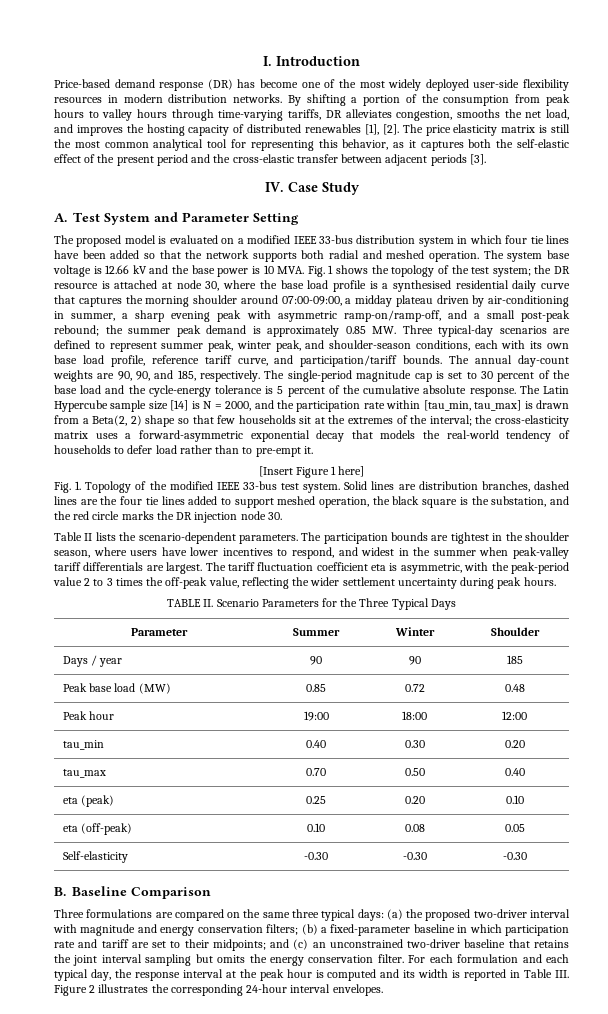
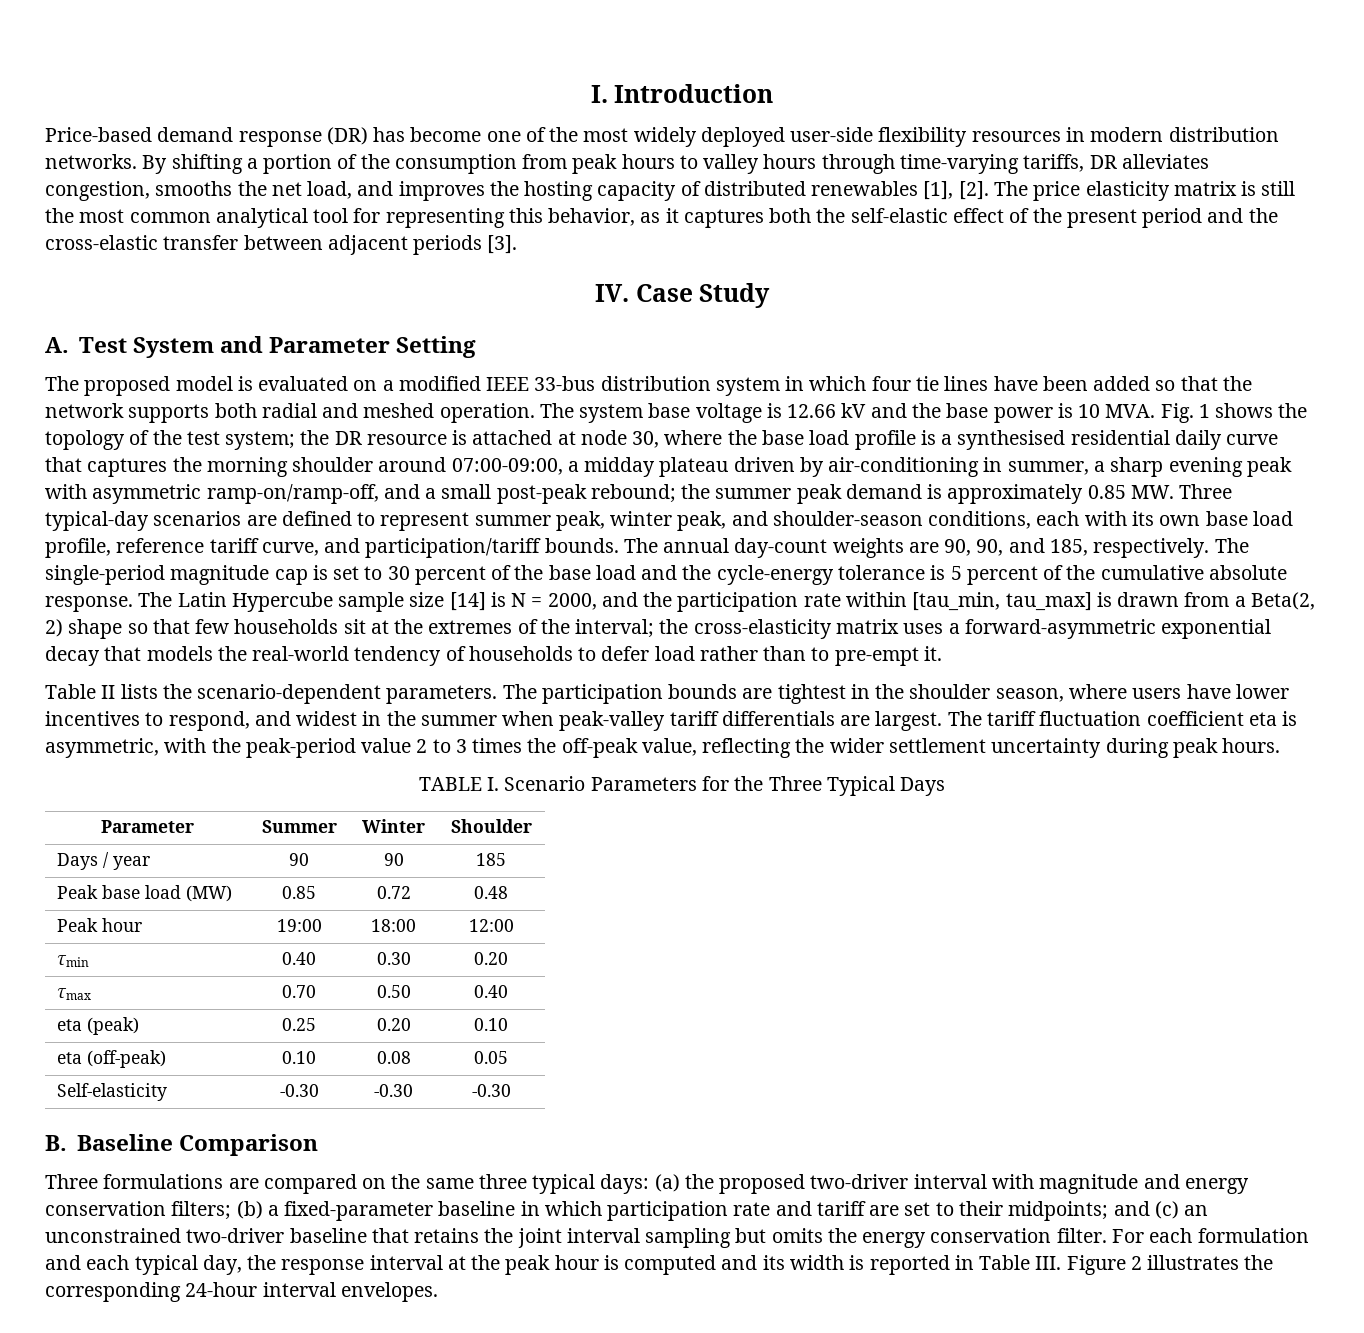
[258,466,365,478] [54,481,569,493] [54,496,569,508] [54,511,282,523] // [Insert Figure 1 here] // Fig. 1. Topology of the modified IEEE 33-bus test system. Solid lines are distribution branches, dashed lines are the four tie lines added to support meshed operation, the black square is the substation, and the red circle marks the DR injection node 30. -> (942, 653) none
[203,599,214,607] II. -> [487,777,500,791] I.
[62,740,104,750] tau_min -> [57,955,90,967] τmin
[62,769,106,778] tau_max -> [57,988,92,1000] τmax

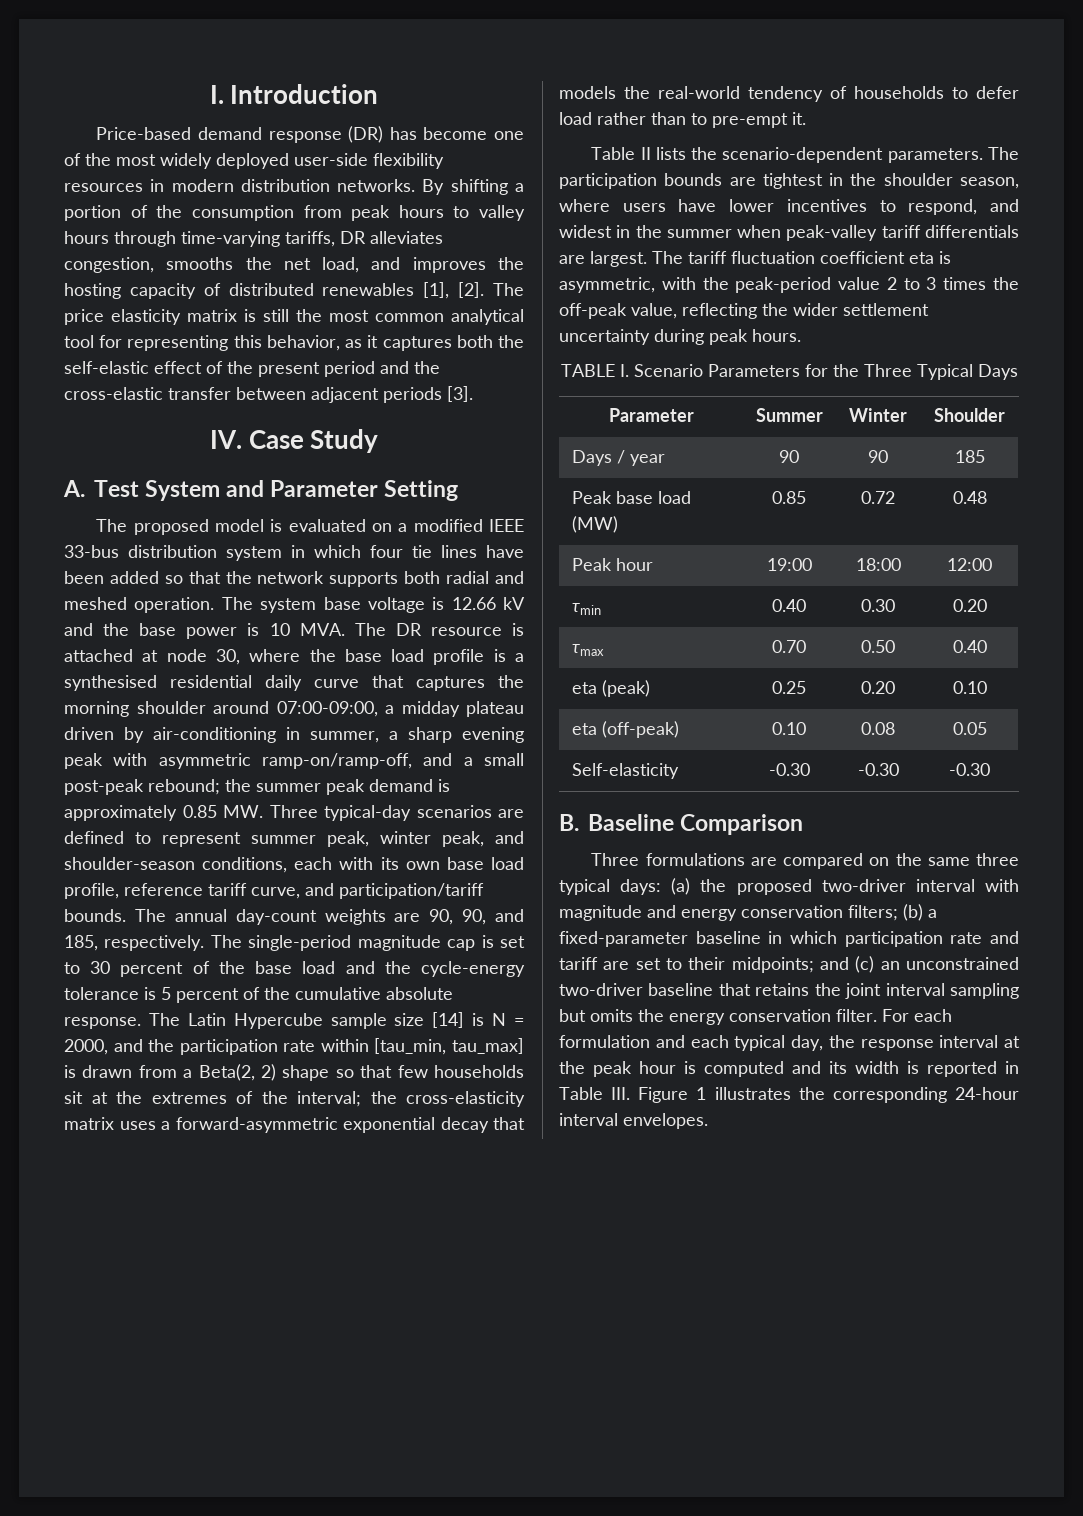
[1160,403,1308,423] [45,430,330,450] Fig. 1 shows the topology of the test system; the -> [354,623,386,636] The
[1130,1256,1142,1270] 2 -> [696,1087,707,1100] 1

